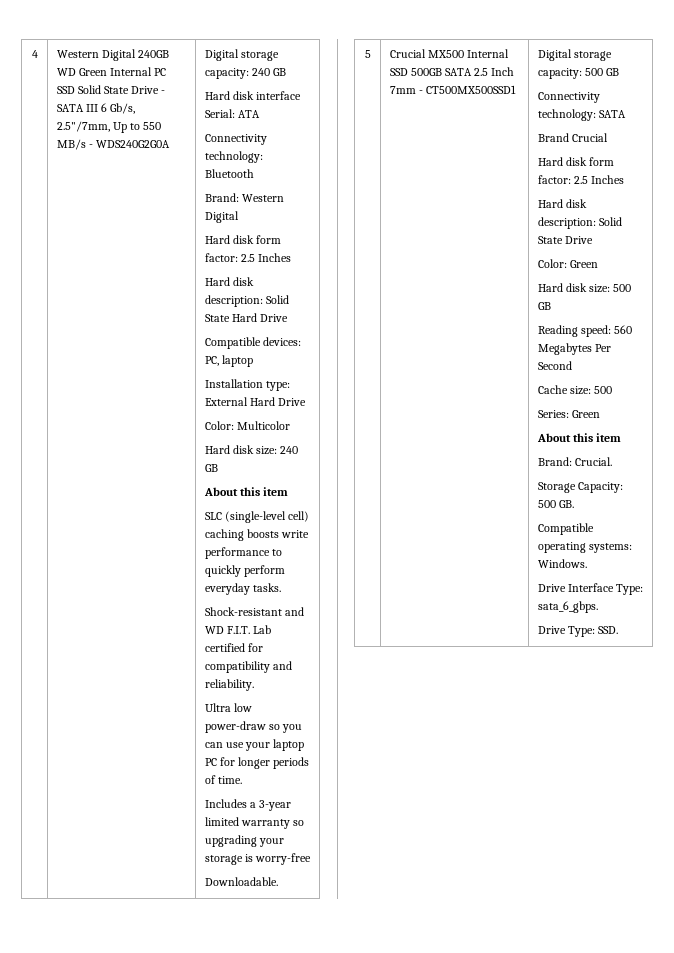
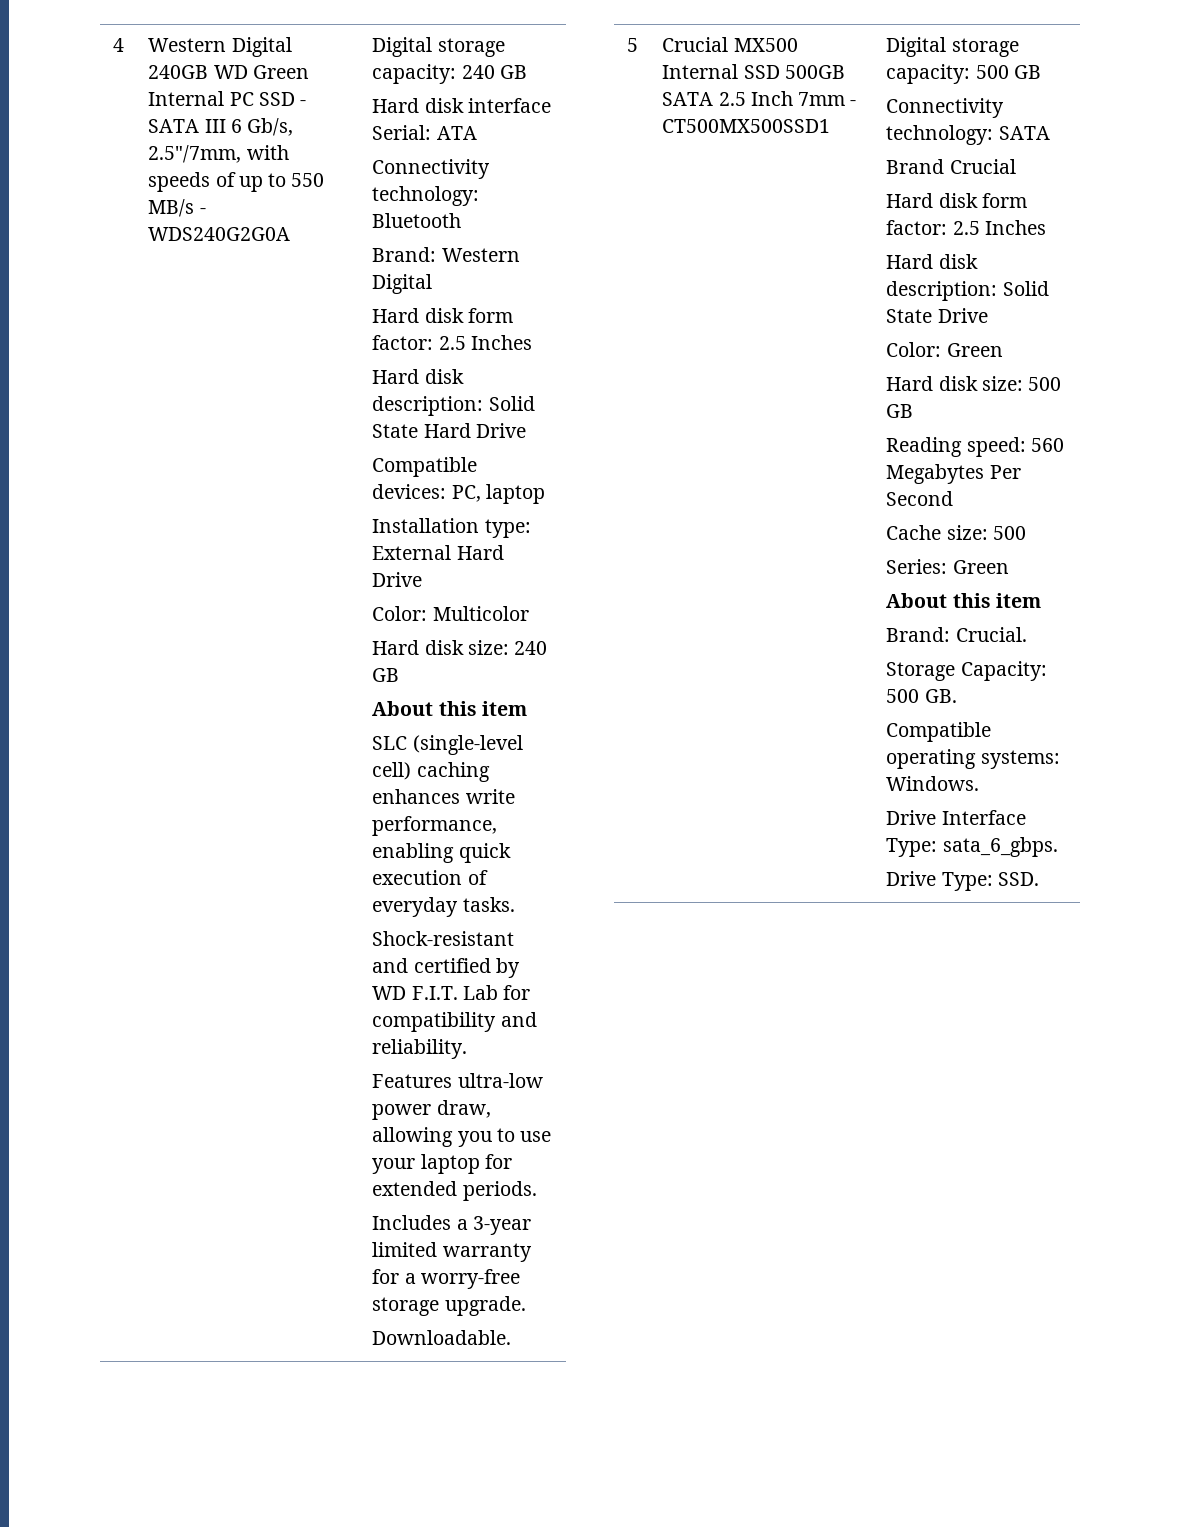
[77,85,160,94] Solid State Drive -> (295, 99) none
[112,122,127,133] Up -> [246,145,289,160] [148,172,263,192] with speeds of up
[246,529,309,538] [204,547,282,559] [204,565,285,577] boosts write performance to quickly perform -> [372,789,515,804] [372,816,498,836] [372,843,511,863] [372,870,488,885] enhances write performance, enabling quick execution of
(304, 611) none -> [413,958,520,978] certified by
[204,643,245,652] certified -> (498, 992) none
[204,703,252,712] [204,721,302,733] [204,739,305,751] [204,757,310,769] [204,775,242,784] Ultra low power-draw so you can use your laptop PC for longer periods of time. -> [372,1073,543,1088] [372,1100,491,1120] [372,1127,552,1147] [372,1154,512,1174] [372,1181,537,1201] Features ultra-low power draw, allowing you to use your laptop for extended periods.
[292,820,304,826] [204,835,284,847] [204,853,311,865] so upgrading your storage is worry-free -> [372,1269,520,1289] [372,1296,526,1316] for a worry-free storage upgrade.

